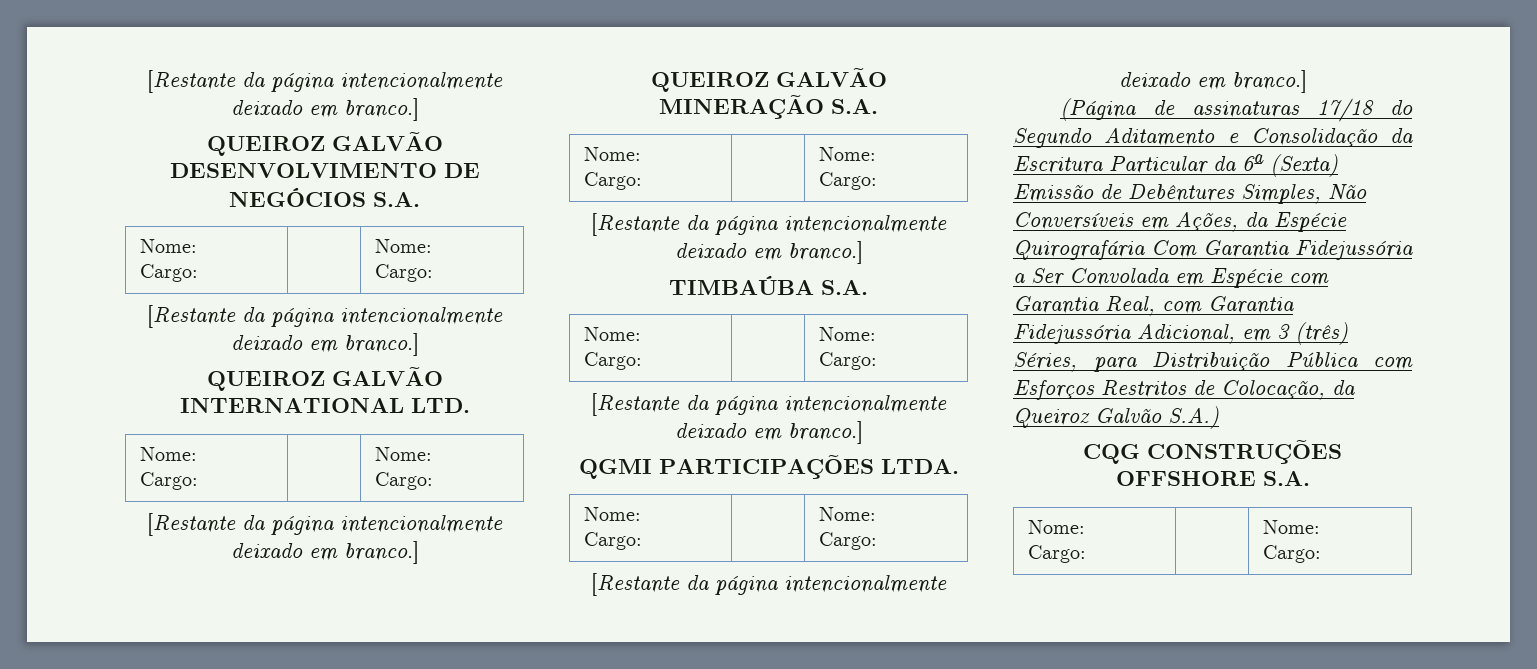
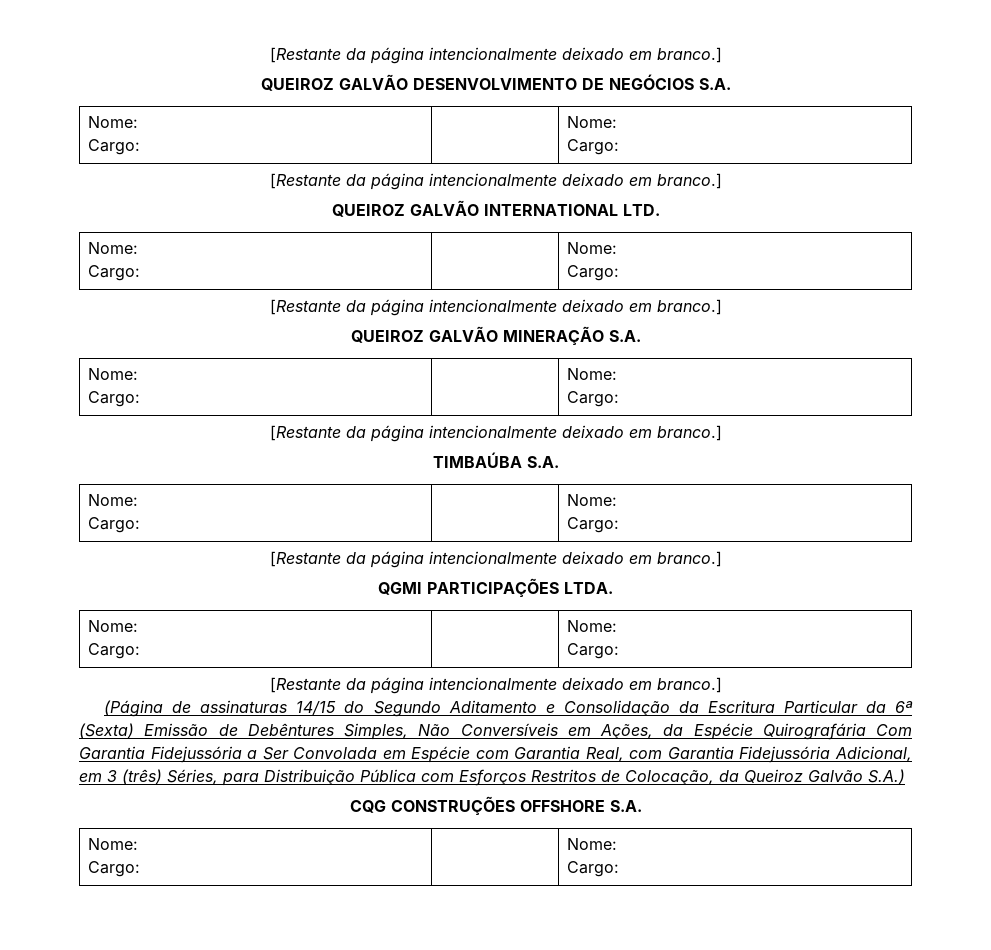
[1316,98,1374,122] 17/18 -> [296,701,337,715] 14/15

